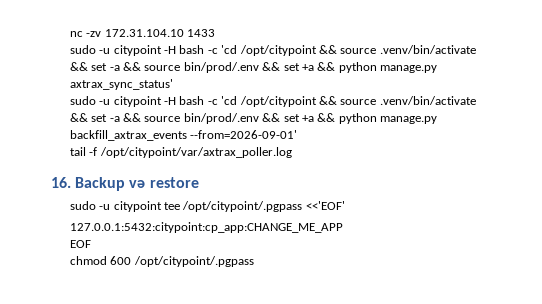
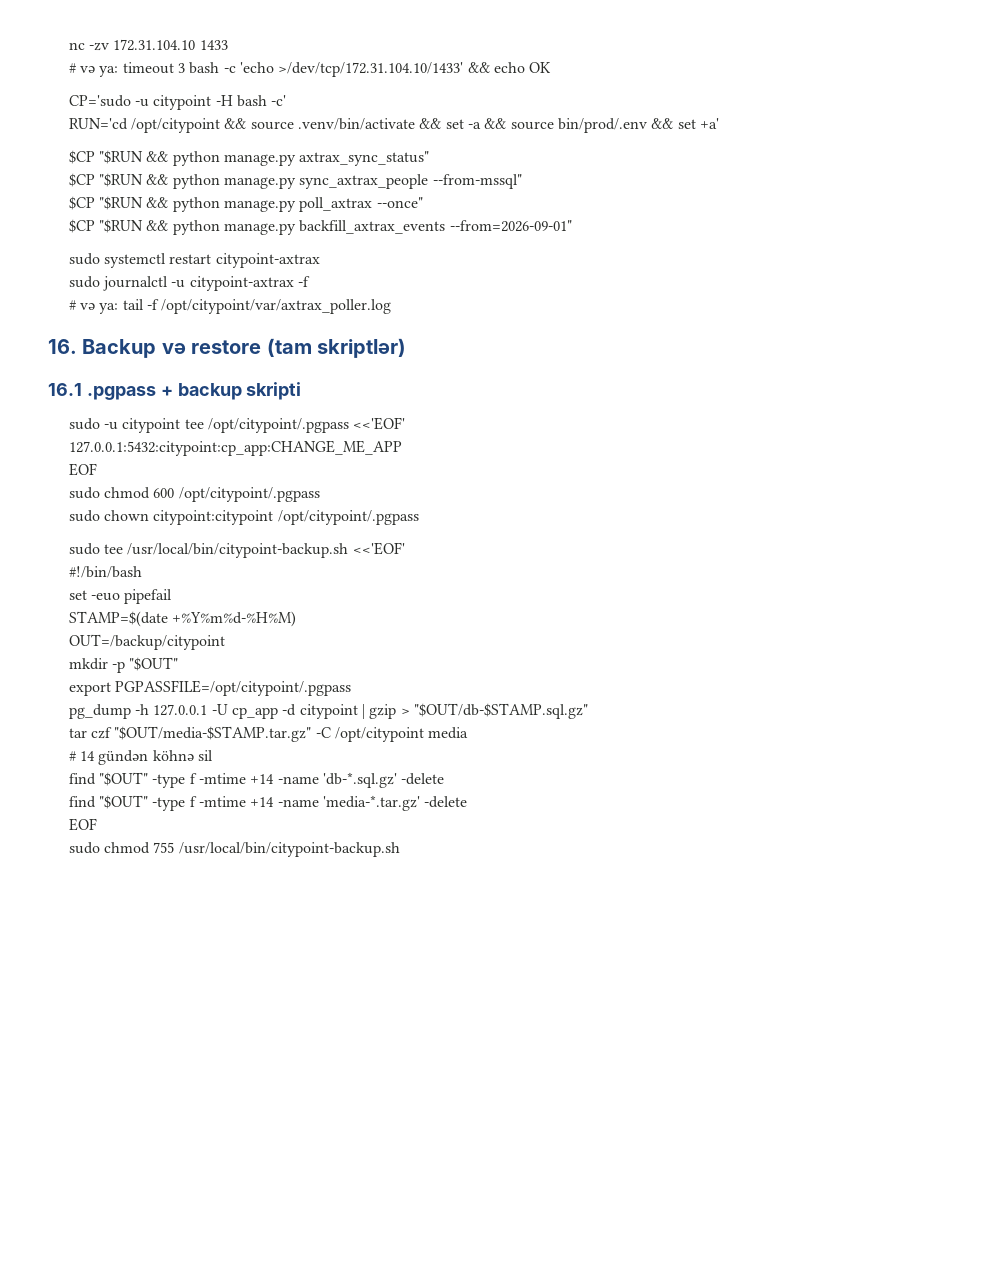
[69,45,238,56] sudo -u citypoint -H bash -c 'cd -> [68,62,552,77] [68,95,287,110] [68,118,128,130] # və ya: timeout 3 bash -c 'echo >/dev/tcp/172.31.104.10/1433' && echo OK // CP='sudo -u citypoint -H bash -c' // RUN='cd
[301,62,438,73] [69,79,173,90] [69,96,476,107] [69,113,438,124] [69,130,298,141] +a && python manage.py axtrax_sync_status' // sudo -u citypoint -H bash -c 'cd /opt/citypoint && source .venv/bin/activate && set -a && source bin/prod/.env && set +a && python manage.py backfill_axtrax_events --from=2026-09-01' // -> [699,118,719,129] [68,150,430,166] [68,173,522,189] [68,196,423,212] [68,219,572,235] [68,253,320,268] [68,276,311,291] [68,300,119,314] +a' // $CP "$RUN && python manage.py axtrax_sync_status" // $CP "$RUN && python manage.py sync_axtrax_people --from-mssql" // $CP "$RUN && python manage.py poll_axtrax --once" // $CP "$RUN && python manage.py backfill_axtrax_events --from=2026-09-01" // sudo systemctl restart citypoint-axtrax // sudo journalctl -u citypoint-axtrax -f // # və ya:
(199, 182) none -> [266,338,406,358] [48,382,302,400] (tam skriptlər) // 16.1 .pgpass + backup skripti
(91, 244) none -> [68,487,100,499] sudo
(254, 261) none -> [68,510,419,525] [68,542,405,558] [68,566,142,578] [68,589,173,604] [68,611,297,627] [68,634,225,650] [68,657,179,673] [68,680,352,696] [68,703,589,719] [68,726,469,742] [68,750,214,765] [68,772,445,788] [68,795,468,811] [68,818,97,831] [68,842,400,857] // sudo chown citypoint:citypoint /opt/citypoint/.pgpass // sudo tee /usr/local/bin/citypoint-backup.sh <<'EOF' // #!/bin/bash // set -euo pipefail // STAMP=$(date +%Y%m%d-%H%M) // OUT=/backup/citypoint // mkdir -p "$OUT" // export PGPASSFILE=/opt/citypoint/.pgpass // pg_dump -h 127.0.0.1 -U cp_app -d citypoint | gzip > "$OUT/db-$STAMP.sql.gz" // tar czf "$OUT/media-$STAMP.tar.gz" -C /opt/citypoint media // # 14 gündən köhnə sil // find "$OUT" -type f -mtime +14 -name 'db-*.sql.gz' -delete // find "$OUT" -type f -mtime +14 -name 'media-*.tar.gz' -delete // EOF // sudo chmod 755 /usr/local/bin/citypoint-backup.sh

